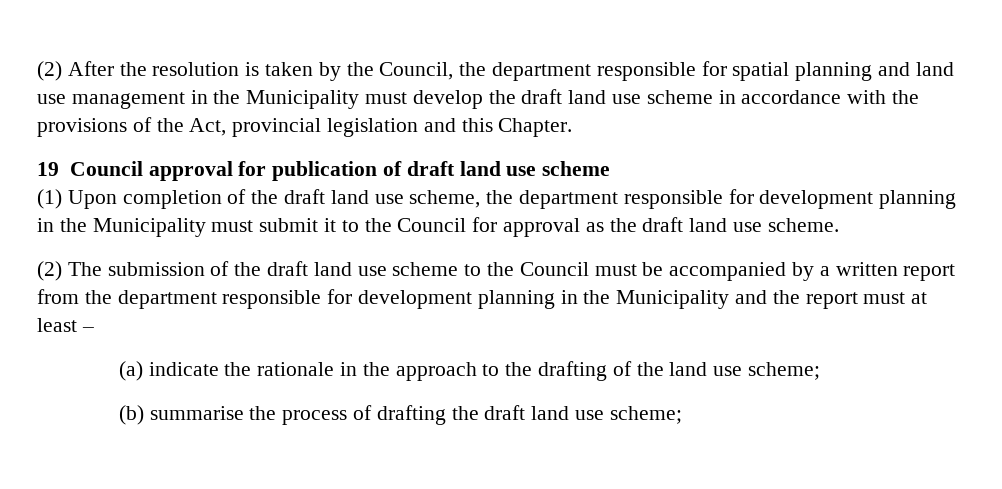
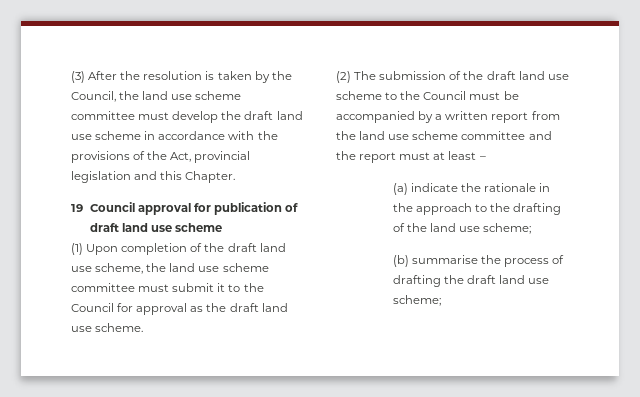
[37,61,62,81] (2) -> [71,71,85,83] (3)
[492,61,954,81] [37,90,360,109] department responsible for spatial planning and land use management in the Municipality -> [142,91,242,100] [71,111,135,120] land use scheme committee
[519,189,957,209] [37,218,206,237] department responsible for development planning in the Municipality -> [169,263,269,272] [71,283,135,292] land use scheme committee
[117,289,730,309] department responsible for development planning in the Municipality -> [359,131,526,140] land use scheme committee

